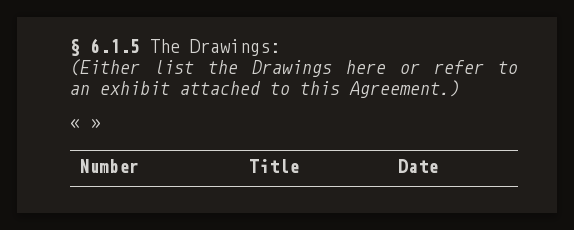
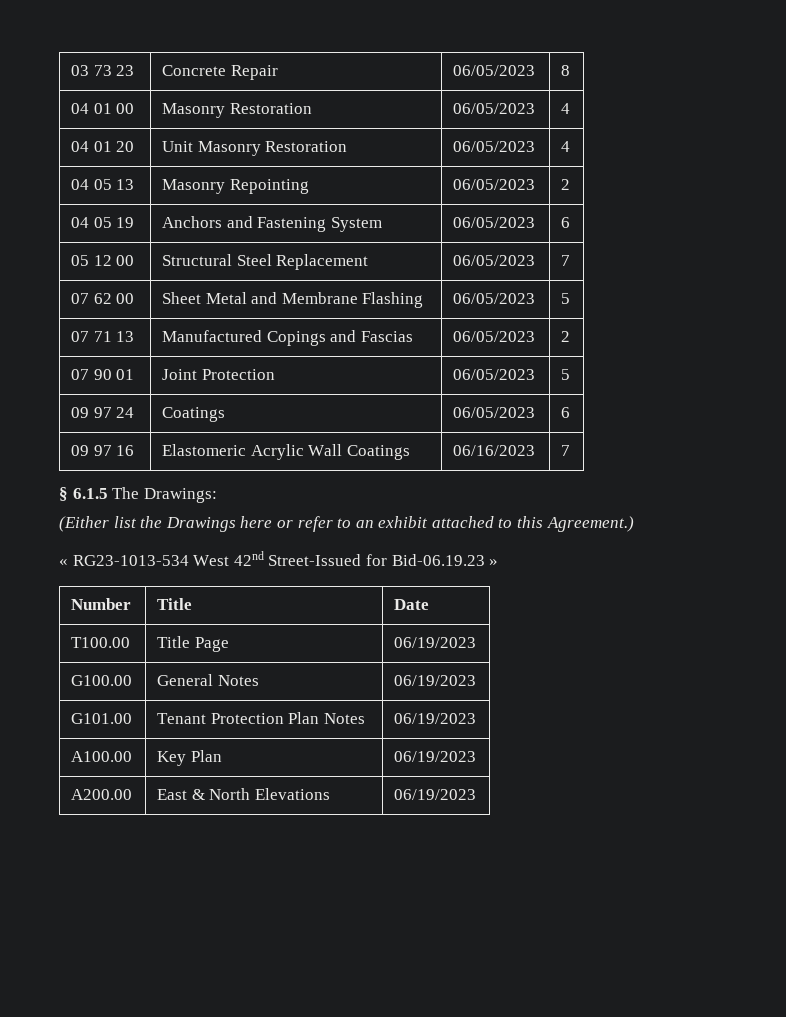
(70, 47) none -> [71,65,135,76] [162,65,278,80] [453,65,536,76] [561,65,571,76] [71,103,135,114] [162,103,312,118] [453,103,536,114] [561,103,571,114] [71,141,135,152] [162,141,348,156] [453,141,536,152] [561,141,571,152] [71,179,135,190] [162,179,309,194] [453,179,536,190] [561,179,571,190] [71,217,135,228] [162,216,382,232] [453,217,536,228] [561,217,571,228] [71,255,135,266] [162,254,369,270] [453,255,536,266] [561,255,571,266] [71,293,135,304] [162,292,424,308] [453,293,536,304] [561,293,571,304] [71,331,135,342] [162,330,413,346] [453,331,536,342] [561,331,571,342] [71,369,135,380] [162,369,275,380] [453,369,536,380] [561,369,571,380] [71,407,135,418] [162,407,226,422] [453,407,536,418] [561,407,571,418] [71,445,135,456] [162,444,410,460] [453,445,536,456] [561,445,571,456] 03 73 23 | Concrete Repair | 06/05/2023 | 8 // 04 01 00 | Masonry Restoration | 06/05/2023 | 4 // 04 01 20 | Unit Masonry Restoration | 06/05/2023 | 4 // 04 05 13 | Masonry Repointing | 06/05/2023 | 2 // 04 05 19 | Anchors and Fastening System | 06/05/2023 | 6 // 05 12 00 | Structural Steel Replacement | 06/05/2023 | 7 // 07 62 00 | Sheet Metal and Membrane Flashing | 06/05/2023 | 5 // 07 71 13 | Manufactured Copings and Fascias | 06/05/2023 | 2 // 07 90 01 | Joint Protection | 06/05/2023 | 5 // 09 97 24 | Coatings | 06/05/2023 | 6 // 09 97 16 | Elastomeric Acrylic Wall Coatings | 06/16/2023 | 7 //
[90,119,100,129] [78,159,139,173] [248,159,299,173] [397,159,438,173] » // Number | Title | Date -> [72,551,499,566] [71,598,132,610] [157,598,193,610] [394,599,430,610] [71,637,131,648] [157,636,229,652] [394,637,477,648] [71,675,133,686] [157,674,259,686] [394,675,477,686] [71,713,133,724] [157,712,365,724] [394,713,477,724] [71,751,133,762] [157,750,222,766] [394,751,477,762] [71,789,133,800] [157,788,330,800] [394,789,477,800] RG23-1013-534 West 42nd Street-Issued for Bid-06.19.23 » // Number | Title | Date // T100.00 | Title Page | 06/19/2023 // G100.00 | General Notes | 06/19/2023 // G101.00 | Tenant Protection Plan Notes | 06/19/2023 // A100.00 | Key Plan | 06/19/2023 // A200.00 | East & North Elevations | 06/19/2023

